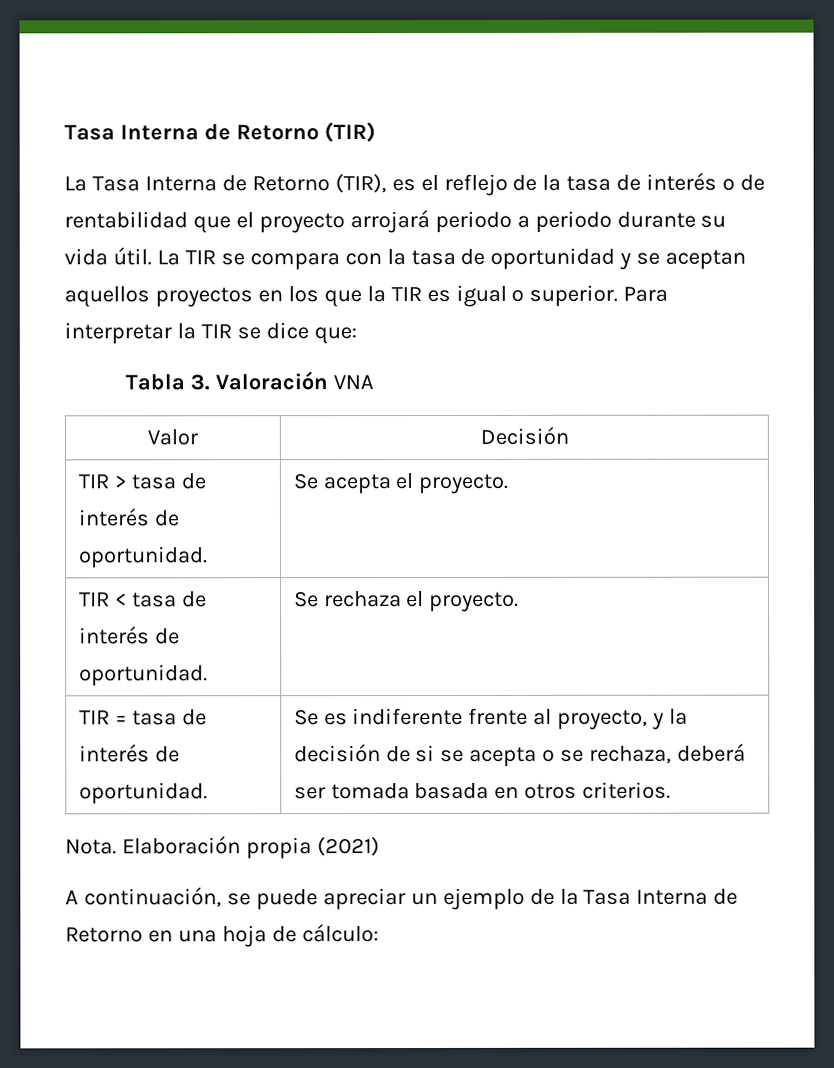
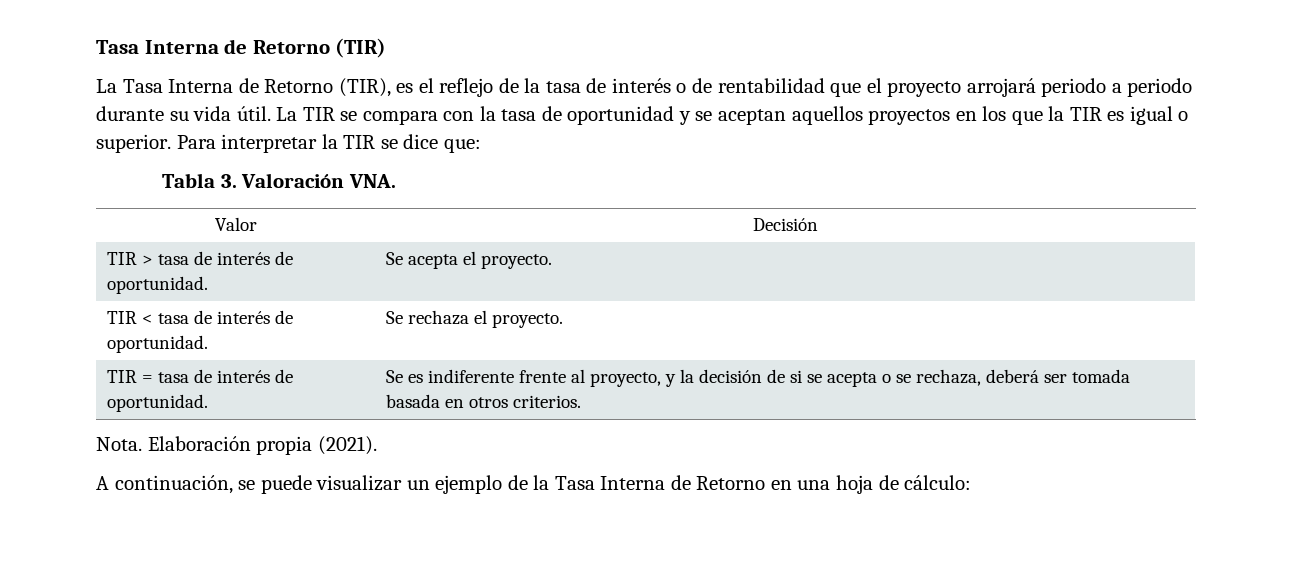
[332,375,374,390] VNA -> [349,174,397,188] VNA.
[316,837,380,857] (2021) -> [317,436,377,455] (2021).
[322,888,406,911] apreciar -> [316,475,403,491] visualizar

